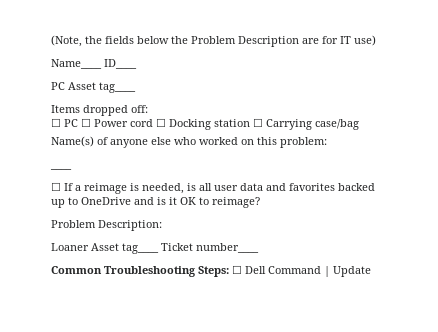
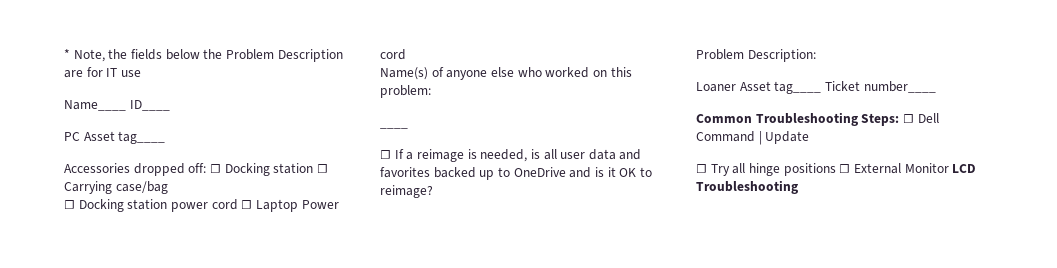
[51,35,82,47] (Note, -> [64,49,105,62] * Note,
[354,35,376,46] use) -> [120,70,141,77] use
[51,105,80,113] Items -> [64,163,130,173] Accessories
[51,118,153,127] // ☐ PC ☐ Power cord -> (207, 168) none
(359, 124) none -> [64,199,339,212] [380,49,406,60] // ☐ Docking station power cord ☐ Laptop Power cord
(371, 271) none -> [696,163,977,176] [696,180,798,194] // ☐ Try all hinge positions ☐ External Monitor LCD Troubleshooting

